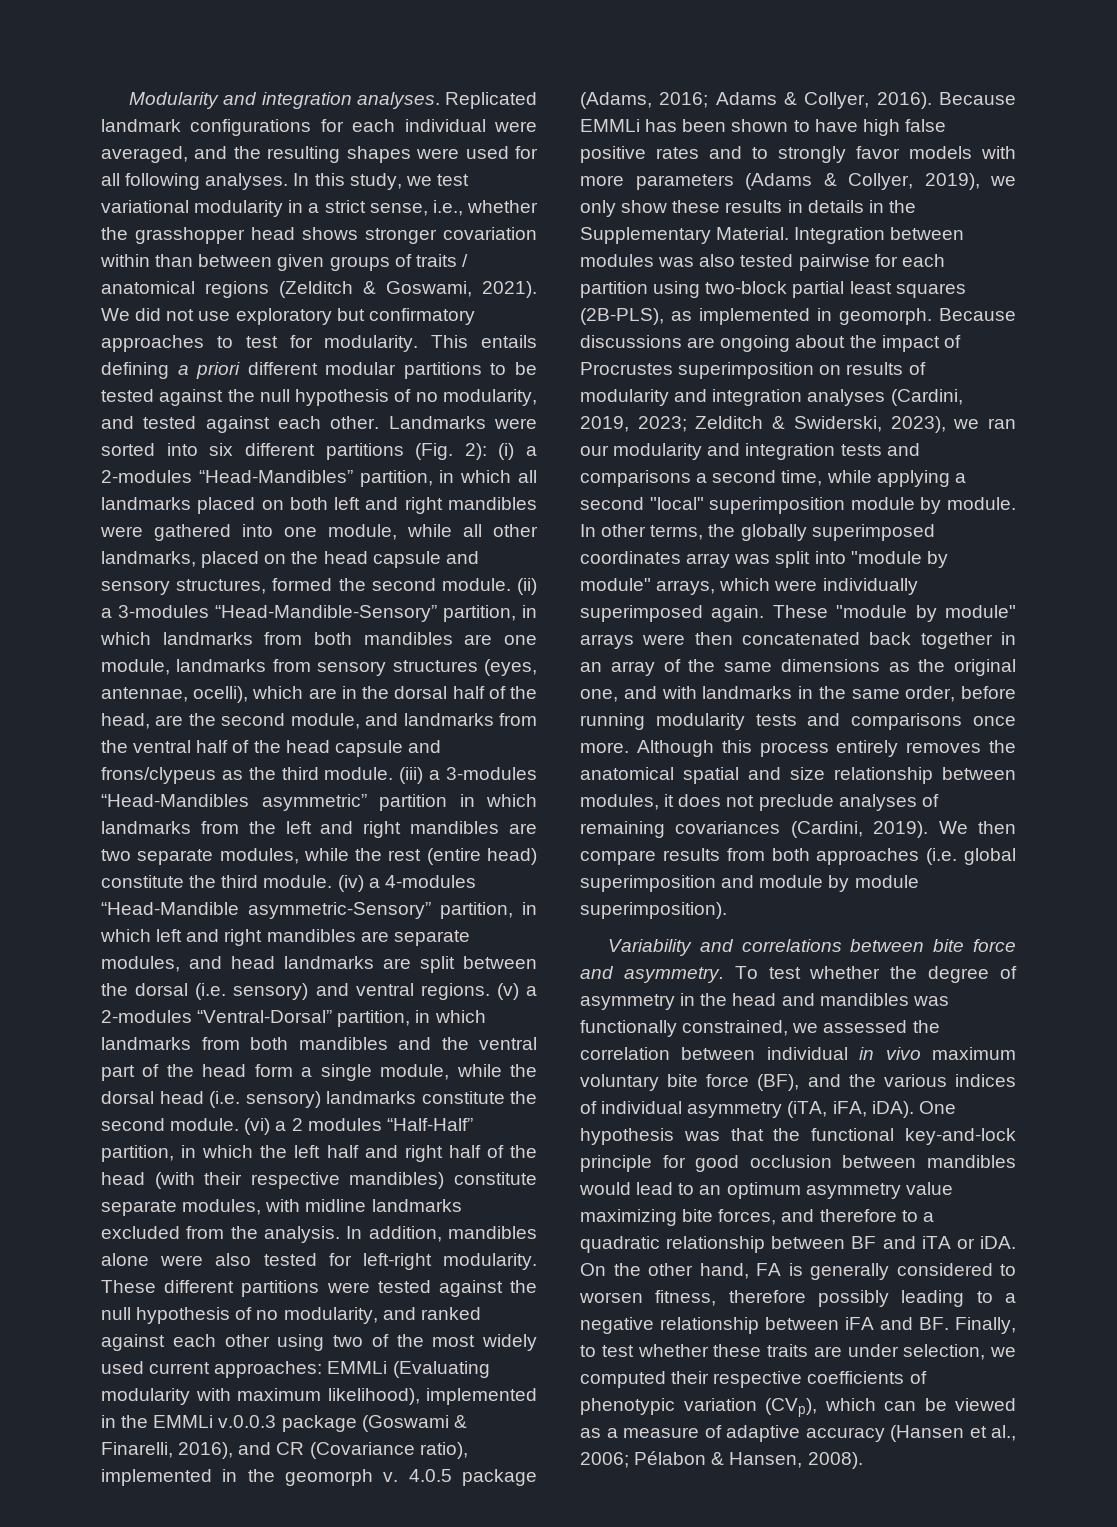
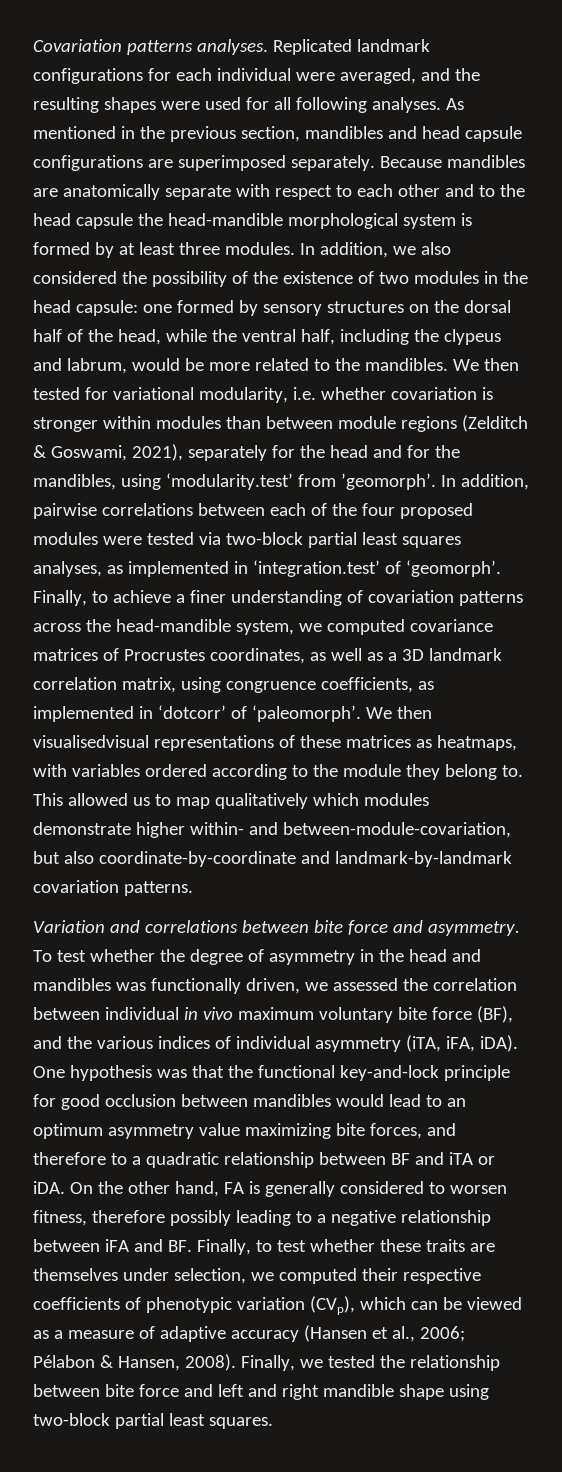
[129,92,352,109] Modularity and integration -> [33,39,193,55] Covariation patterns
[293,173,469,190] [101,200,538,217] [101,227,537,244] [100,254,468,271] [101,281,537,298] [101,308,475,325] [101,335,537,352] [101,362,537,379] [101,389,537,406] [101,416,537,433] [101,443,537,460] [101,470,537,487] [101,497,537,514] [100,524,538,541] [101,551,479,568] [101,578,538,595] [101,605,537,622] [100,632,538,645] [101,659,537,676] [101,686,357,703] In this study, we test variational modularity in a strict sense, i.e., whether the grasshopper head shows stronger covariation within than between given groups of traits / anatomical regions (Zelditch & Goswami, 2021). We did not use exploratory but confirmatory approaches to test for modularity. This entails defining a priori different modular partitions to be tested against the null hypothesis of no modularity, and tested against each other. Landmarks were sorted into six different partitions (Fig. 2): (i) a 2-modules “Head-Mandibles” partition, in which all landmarks placed on both left and right mandibles were gathered into one module, while all other landmarks, placed on the head capsule and sensory structures, formed the second module. (ii) a 3-modules “Head-Mandible-Sensory” partition, in which landmarks from both mandibles are one module, landmarks from sensory structures (eyes, antennae, ocelli), which are in -> [445,98,464,110] [33,126,522,142] [33,155,525,171] [33,184,525,200] [33,213,472,229] [33,242,451,258] [33,271,528,287] [33,300,429,316] As mentioned in the previous section, mandibles and head capsule configurations are superimposed separately. Because mandibles are anatomically separate with respect to each other and to the head capsule the head-mandible morphological system is formed by at least three modules. In addition, we also considered the possibility of the existence of two modules in the head capsule: one formed by sensory structures on
[155,713,537,729] [101,740,441,757] [101,767,537,784] [101,794,537,811] [101,821,537,838] [101,848,537,865] [101,875,476,892] [101,902,537,919] [100,929,470,946] [101,956,537,973] [101,983,537,1000] [101,1010,486,1027] [101,1037,537,1050] [101,1064,537,1081] [101,1091,537,1108] [101,1118,473,1135] [101,1145,538,1162] [101,1172,537,1189] [101,1199,462,1216] [101,1226,537,1243] [101,1253,537,1270] [101,1280,538,1297] [101,1307,481,1324] [101,1334,537,1351] [101,1361,490,1378] [101,1388,537,1405] [101,1415,467,1432] [101,1442,468,1459] [101,1469,537,1486] [580,92,1016,109] [580,119,946,136] [580,146,1016,163] [580,173,1016,190] [580,200,916,217] [580,227,965,244] [580,254,945,271] [580,281,701,298] are the second module, and landmarks from the ventral half of the head capsule and frons/clypeus as the third module. (iii) a 3-modules “Head-Mandibles asymmetric” partition in which landmarks from the left and right mandibles are two separate modules, while the rest (entire head) constitute the third module. (iv) a 4-modules “Head-Mandible asymmetric-Sensory” partition, in which left and right mandibles are separate modules, and head landmarks are split between the dorsal (i.e. sensory) and ventral regions. (v) a 2-modules “Ventral-Dorsal” partition, in which landmarks from both mandibles and the ventral part of the head form a single module, while the dorsal head (i.e. sensory) landmarks constitute the second module. (vi) a 2 modules “Half-Half” partition, in which the left half and right half of the head (with their respective mandibles) constitute separate modules, with midline landmarks excluded from the analysis. In addition, mandibles alone were also tested for left-right modularity. These different partitions were tested against the null hypothesis of no modularity, and ranked against each other using two of the most widely used current approaches: EMMLi (Evaluating modularity with maximum likelihood), implemented in the EMMLi v.0.0.3 package (Goswami & Finarelli, 2016), and CR (Covariance ratio), implemented in the geomorph v. 4.0.5 package (Adams, 2016; Adams & Collyer, 2016). Because EMMLi has been shown to have high false positive rates and to strongly favor models with more parameters (Adams & Collyer, 2019), we only show these results in details in the Supplementary Material. Integration between modules was also tested pairwise for each partition using -> [165,329,501,345] [33,358,519,374] [33,387,493,403] [33,415,528,432] [33,444,460,461] [33,473,529,490] [33,503,473,519] [33,532,221,545] while the ventral half, including the clypeus and labrum, would be more related to the mandibles. We then tested for variational modularity, i.e. whether covariation is stronger within modules than between module regions (Zelditch & Goswami, 2021), separately for the head and for the mandibles, using ‘modularity.test’ from ’geomorph’. In addition, pairwise correlations between each of the four proposed modules were tested via
[580,308,1016,325] [580,335,961,352] [580,362,926,379] [580,389,963,406] [580,416,1016,433] [580,443,920,460] [580,470,966,487] [580,497,1017,514] [580,524,935,541] [580,551,948,568] [580,578,918,595] [580,605,1016,622] [580,632,1016,649] [580,659,1016,676] [580,686,1016,702] [580,713,1016,730] [580,740,1016,757] [580,767,1016,784] [580,794,939,811] [580,821,1016,838] [580,848,1016,865] [580,875,919,892] [580,902,727,919] [608,939,693,956] (2B-PLS), as implemented in geomorph. Because discussions are ongoing about the impact of Procrustes superimposition on results of modularity and integration analyses (Cardini, 2019, 2023; Zelditch & Swiderski, 2023), we ran our modularity and integration tests and comparisons a second time, while applying a second "local" superimposition module by module. In other terms, the globally superimposed coordinates array was split into "module by module" arrays, which were individually superimposed again. These "module by module" arrays were then concatenated back together in an array of the same dimensions as the original one, and with landmarks in the same order, before running modularity tests and comparisons once more. Although this process entirely removes the anatomical spatial and size relationship between modules, it does not preclude analyses of remaining covariances (Cardini, 2019). We then compare results from both approaches (i.e. global superimposition and module by module superimposition). // Variability -> [33,560,501,577] [33,590,523,606] [33,619,493,635] [33,648,502,664] [33,677,434,693] [33,705,432,722] [33,735,517,751] [33,764,523,780] [33,793,429,809] [33,822,511,838] [33,851,512,867] [33,880,193,896] [33,920,105,933] analyses, as implemented in ‘integration.test’ of ‘geomorph’. Finally, to achieve a finer understanding of covariation patterns across the head-mandible system, we computed covariance matrices of Procrustes coordinates, as well as a 3D landmark correlation matrix, using congruence coefficients, as implemented in ‘dotcorr’ of ‘paleomorph’. We then visualisedvisual representations of these matrices as heatmaps, with variables ordered according to the module they belong to. This allowed us to map qualitatively which modules demonstrate higher within- and between-module-covariation, but also coordinate-by-coordinate and landmark-by-landmark covariation patterns. // Variation
[682,1020,789,1036] constrained, -> [245,978,300,994] driven,
(842, 1351) none -> [33,1268,118,1281] themselves
(863, 1460) none -> [240,1355,500,1371] [33,1384,489,1400] [33,1413,273,1429] Finally, we tested the relationship between bite force and left and right mandible shape using two-block partial least squares.

